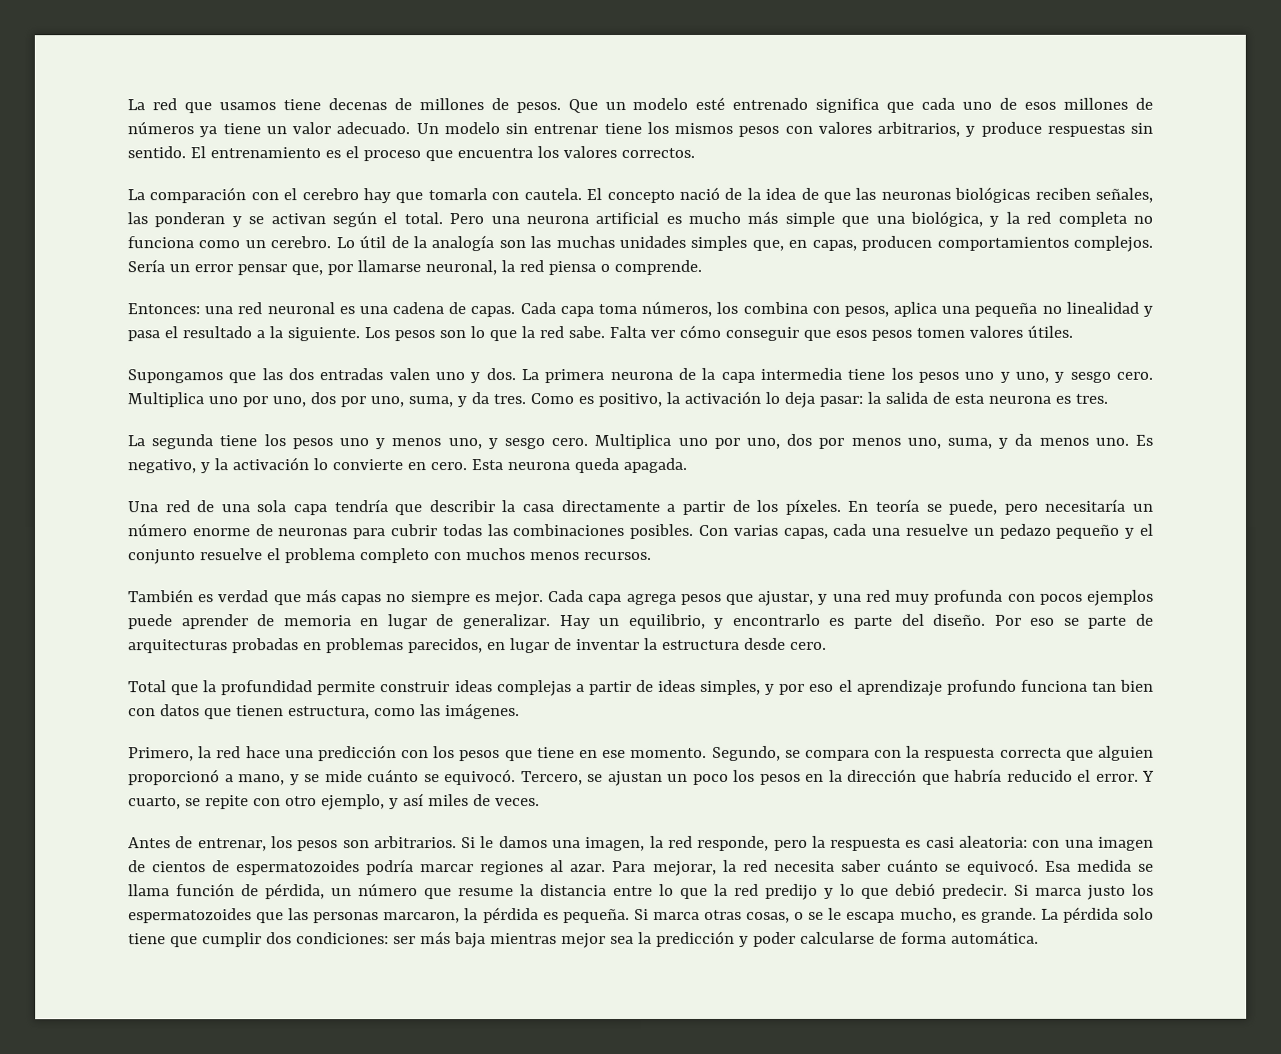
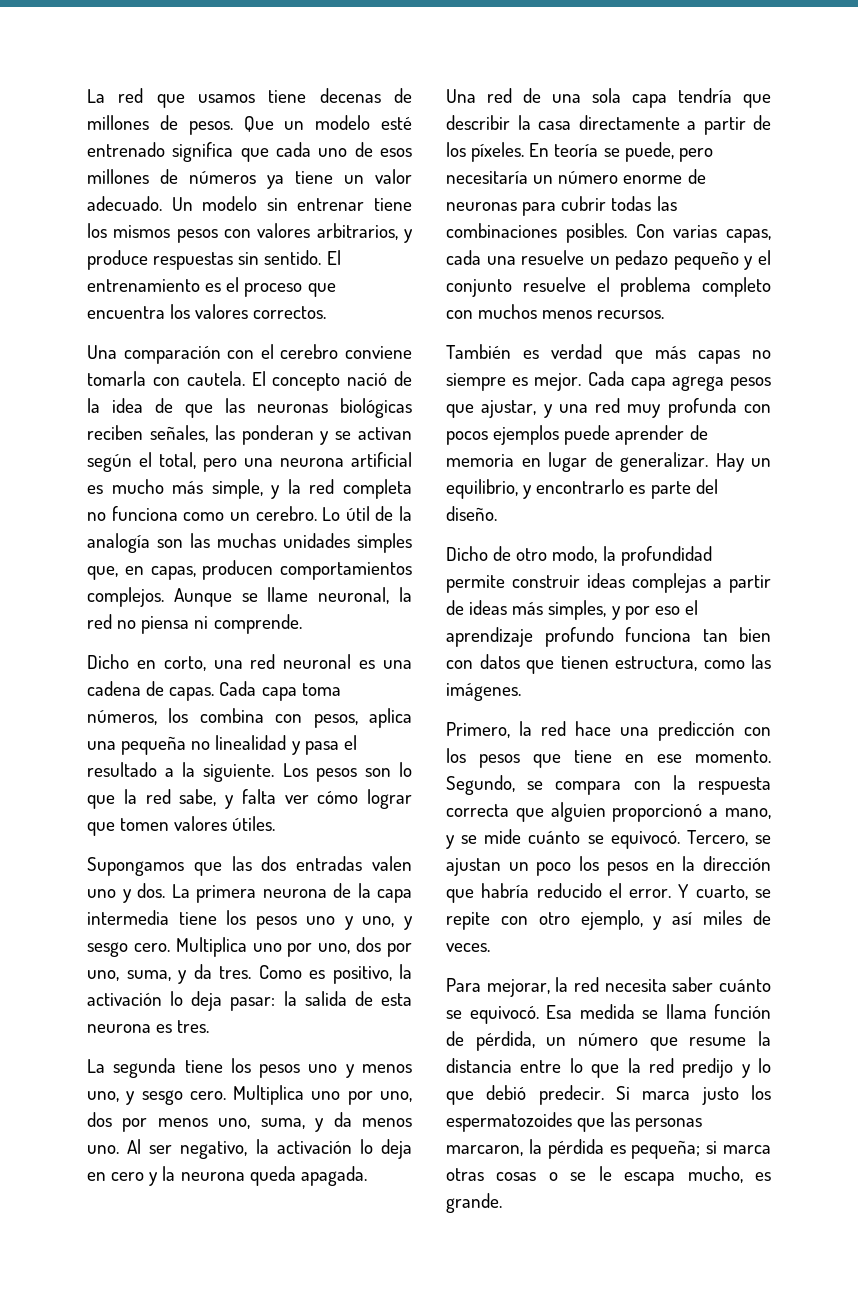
[127,189,145,201] La -> [87,345,117,359] Una
[363,188,424,204] hay que -> [345,346,412,359] conviene
[403,212,485,225] total. Pero -> [159,452,237,472] total, pero
[784,210,984,227] simple que una biológica, -> [211,479,263,499] simple,
[127,259,702,276] [127,303,200,315] Sería un error pensar que, por llamarse neuronal, la red piensa o comprende. // Entonces: -> [173,587,413,607] [87,614,302,634] [87,654,206,671] Aunque se llame neuronal, la red no piensa ni comprende. // Dicho en corto,
[567,324,912,341] sabe. Falta ver cómo conseguir que esos pesos -> [179,789,412,809] [87,822,115,836] sabe, y falta ver cómo lograr que
[1135,434,1154,446] [127,457,503,474] Es negativo, y la activación lo convierte en cero. Esta -> [127,1139,412,1159] [87,1166,176,1186] Al ser negativo, la activación lo deja en cero y la
[994,613,1154,629] [128,637,827,654] [128,680,200,696] Por eso se parte de arquitecturas probadas en problemas parecidos, en lugar de inventar la estructura desde cero. // Total que -> [446,546,598,563] // Dicho de otro modo,
(697, 685) none -> [512,602,544,615] más
[128,835,1155,852] [128,859,607,876] Antes de entrenar, los pesos son arbitrarios. Si le damos una imagen, la red responde, pero la respuesta es casi aleatoria: con una imagen de cientos de espermatozoides podría marcar regiones al azar. -> (490, 947) none
[562,908,649,924] pequeña. Si -> [631,1140,718,1159] pequeña; si
[746,911,791,923] cosas, -> [496,1172,537,1181] cosas
[1040,906,1155,923] [128,930,1039,949] La pérdida solo tiene que cumplir dos condiciones: ser más baja mientras mejor sea la predicción y poder calcularse de forma automática. -> (502, 1203) none

